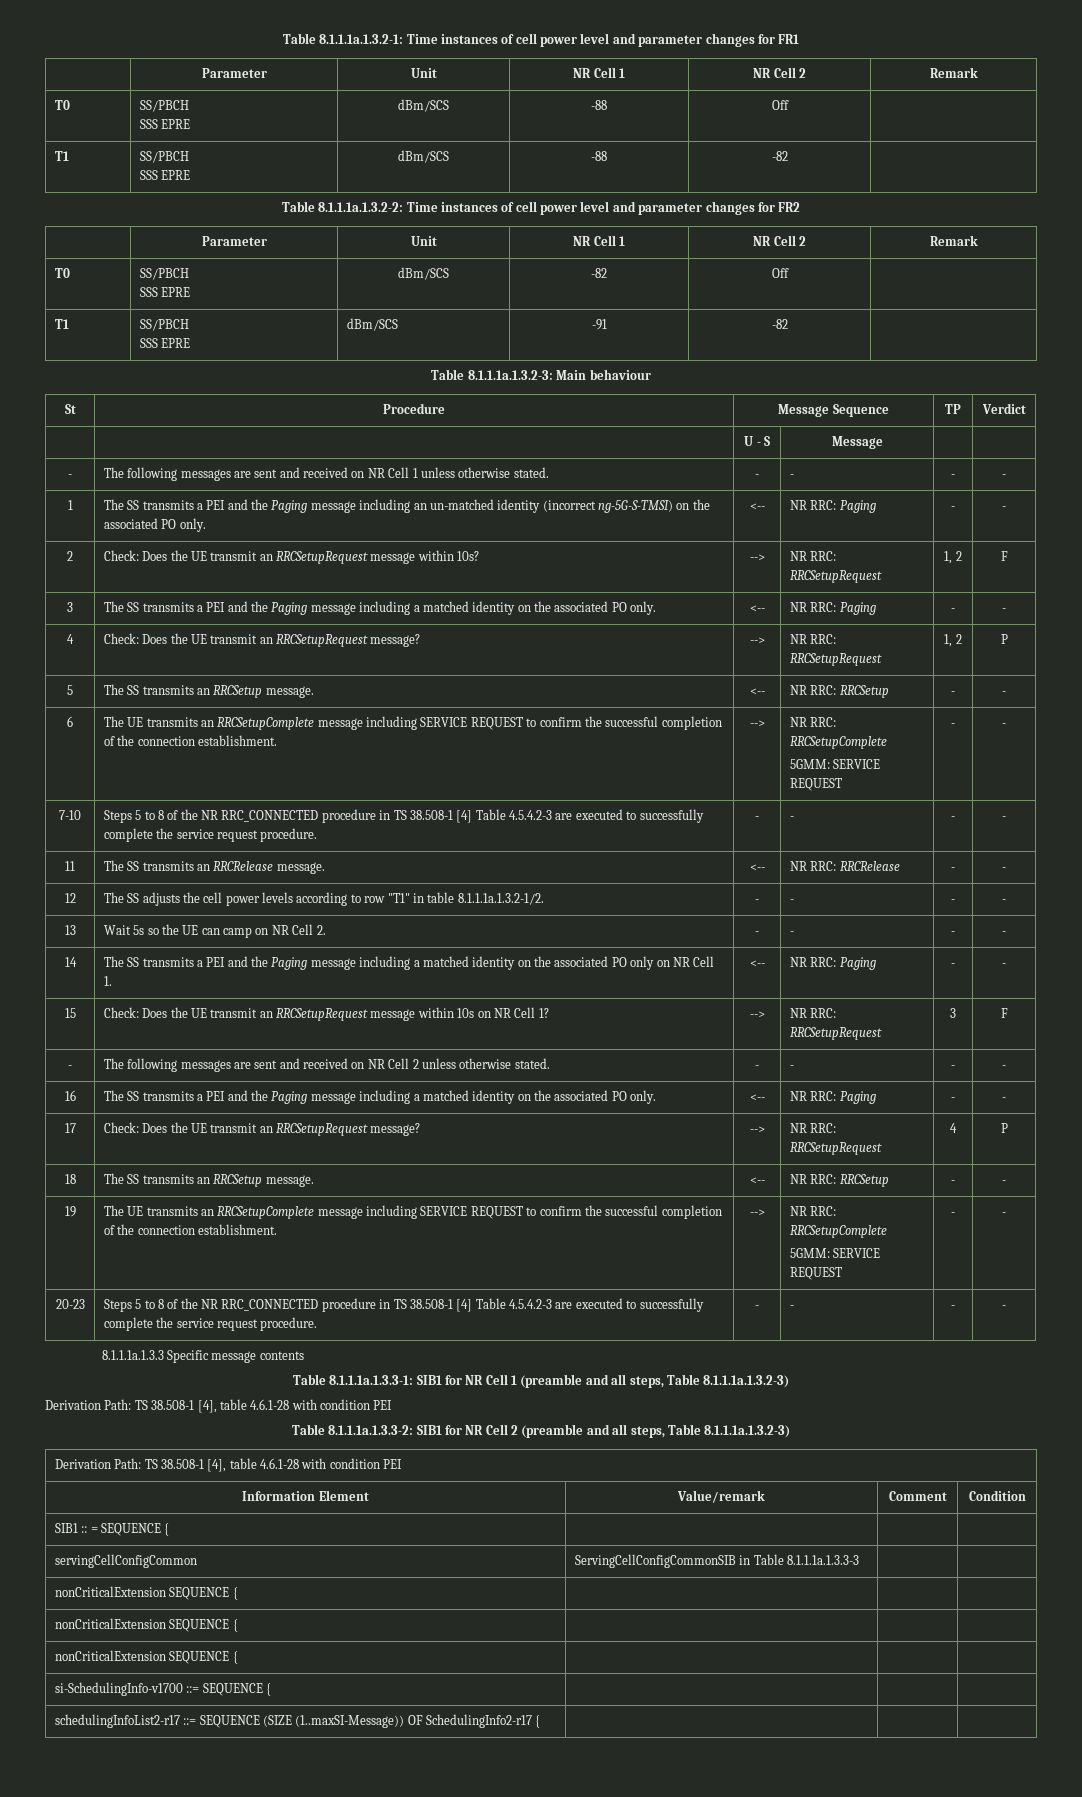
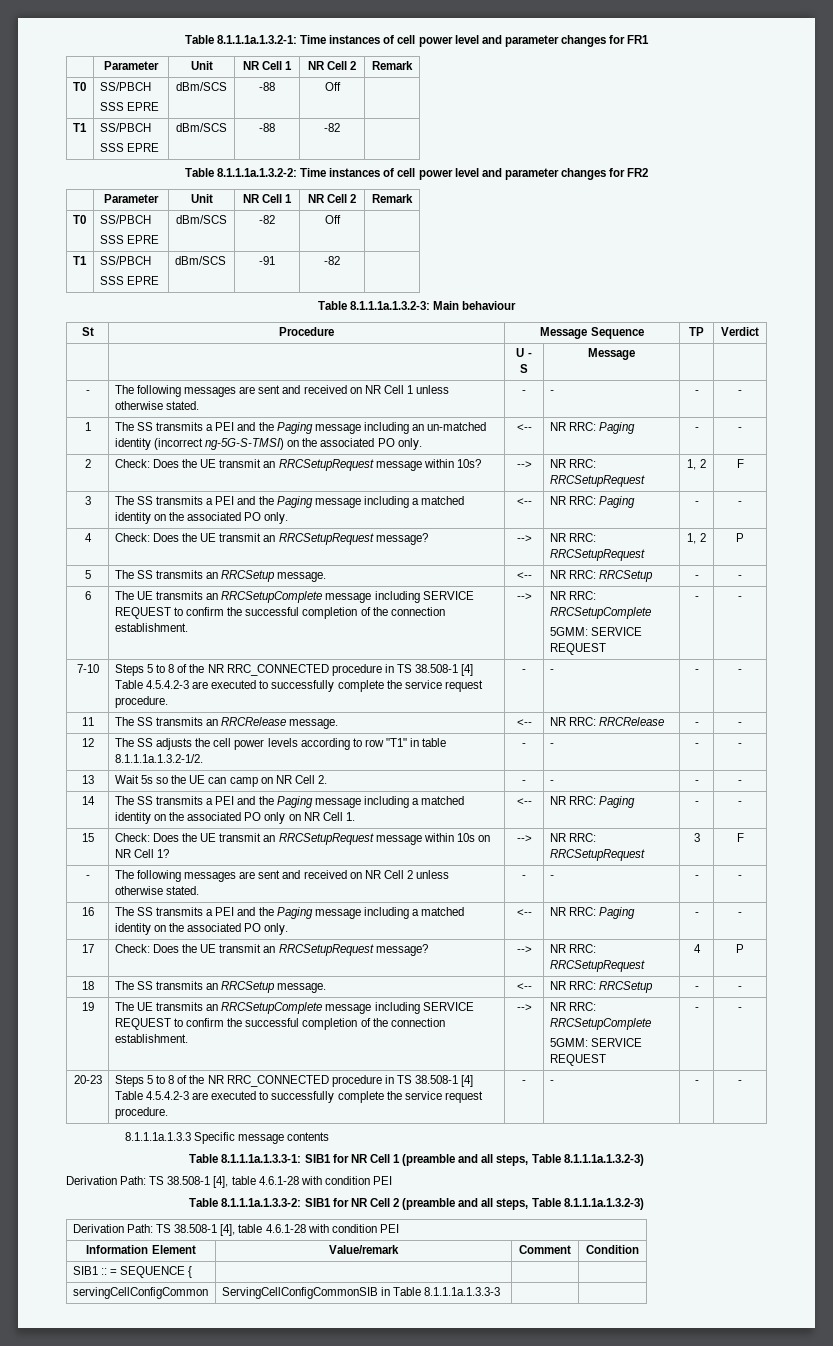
[54,1586,238,1600] [54,1618,238,1632] [54,1650,238,1664] [54,1682,271,1696] [54,1714,541,1728] // nonCriticalExtension SEQUENCE { | | | // nonCriticalExtension SEQUENCE { | | | // nonCriticalExtension SEQUENCE { | | | // si-SchedulingInfo-v1700 ::= SEQUENCE { | | | // schedulingInfoList2-r17 ::= SEQUENCE (SIZE (1..maxSI-Message)) OF SchedulingInfo2-r17 { | | | -> (501, 1291) none

